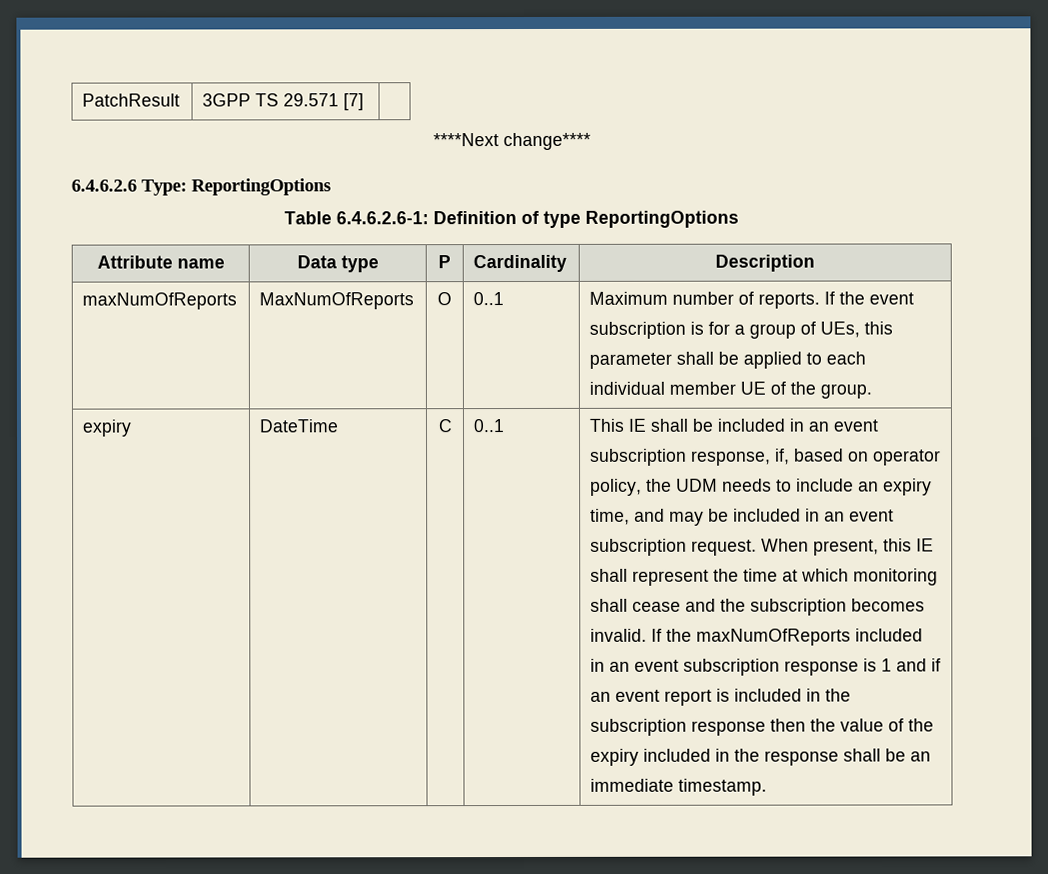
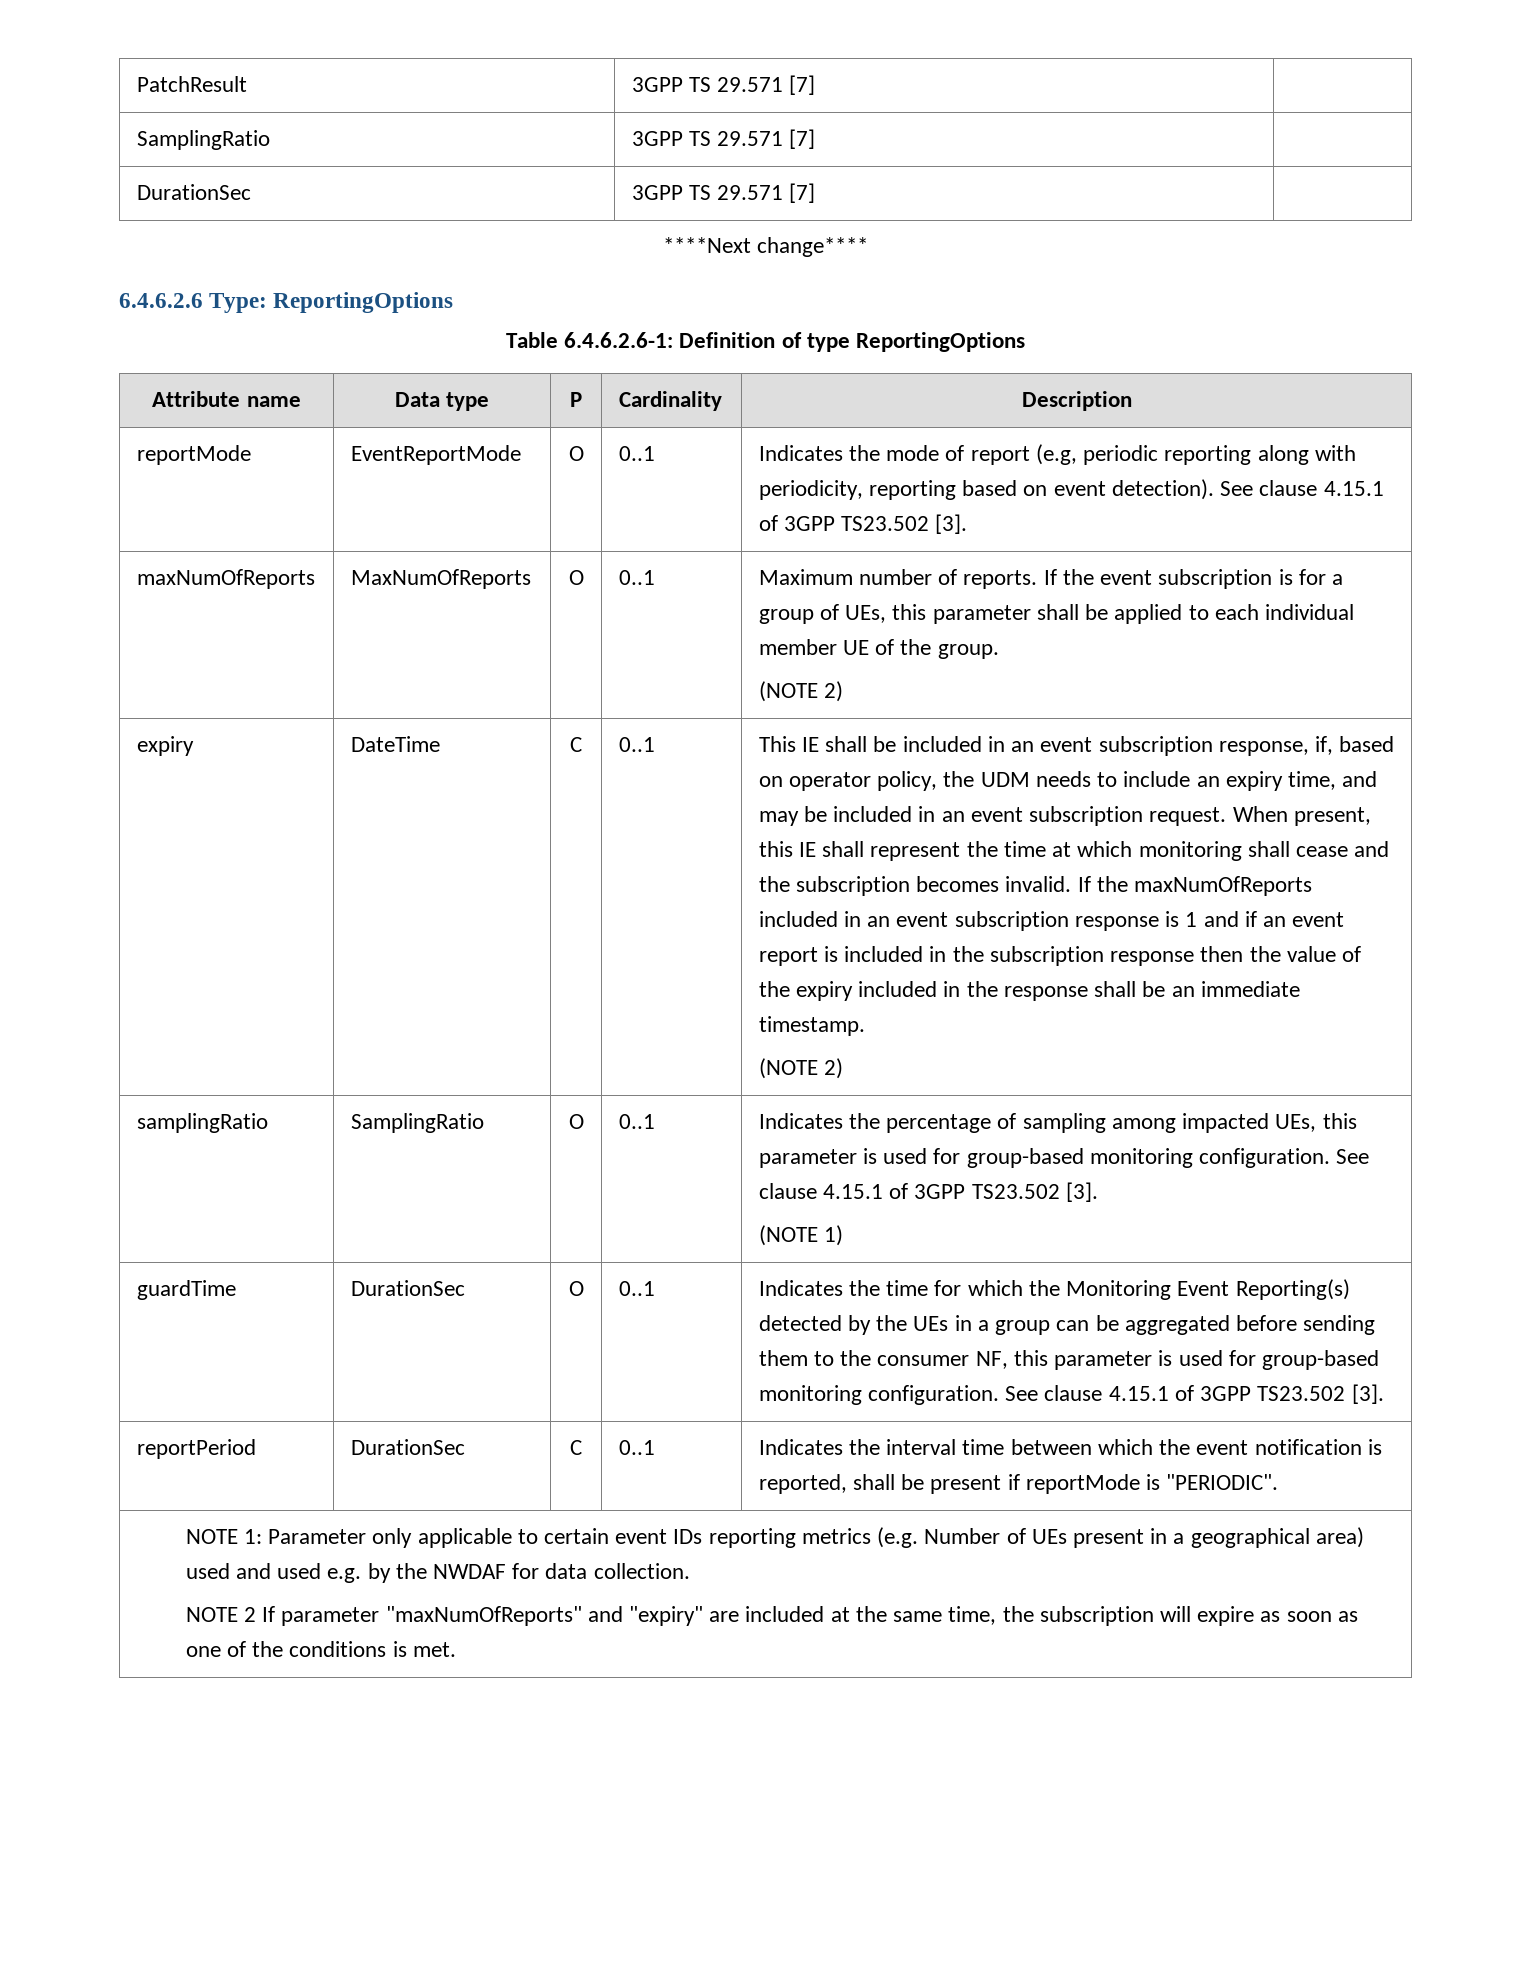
(365, 102) none -> [136,130,270,150] [631,129,816,149] [136,184,251,200] [631,183,816,203] // SamplingRatio | 3GPP TS 29.571 [7] | // DurationSec | 3GPP TS 29.571 [7] |
(815, 263) none -> [136,445,251,465] [350,445,521,465] [568,446,584,461] [618,446,655,461] [758,444,1356,465] [758,479,1384,500] [758,514,968,534] // reportMode | EventReportMode | O | 0..1 | Indicates the mode of report (e.g, periodic reporting along with periodicity, reporting based on event detection). See clause 4.15.1 of 3GPP TS23.502 [3].
(873, 391) none -> [758,681,844,702] // (NOTE 2)
(768, 787) none -> [758,1058,844,1079] [136,1113,268,1133] [350,1113,484,1133] [568,1114,584,1129] [618,1114,655,1129] [758,1113,1357,1133] [758,1148,1370,1168] [758,1182,1098,1202] [758,1225,844,1246] [136,1280,236,1300] [350,1280,465,1296] [568,1281,584,1296] [618,1281,655,1296] [758,1279,1350,1300] [758,1315,1376,1335] [758,1350,1379,1370] [758,1384,1384,1405] [136,1439,256,1459] [350,1439,465,1455] [570,1440,582,1455] [618,1440,655,1455] [758,1439,1382,1455] [758,1474,1279,1494] [185,1527,1364,1548] [185,1563,690,1583] [185,1606,1358,1626] [185,1641,456,1657] // (NOTE 2) // samplingRatio | SamplingRatio | O | 0..1 | Indicates the percentage of sampling among impacted UEs, this parameter is used for group-based monitoring configuration. See clause 4.15.1 of 3GPP TS23.502 [3]. // (NOTE 1) // guardTime | DurationSec | O | 0..1 | Indicates the time for which the Monitoring Event Reporting(s) detected by the UEs in a group can be aggregated before sending them to the consumer NF, this parameter is used for group-based monitoring configuration. See clause 4.15.1 of 3GPP TS23.502 [3]. // reportPeriod | DurationSec | C | 0..1 | Indicates the interval time between which the event notification is reported, shall be present if reportMode is "PERIODIC". // NOTE 1: Parameter only applicable to certain event IDs reporting metrics (e.g. Number of UEs present in a geographical area) used and used e.g. by the NWDAF for data collection. // NOTE 2 If parameter "maxNumOfReports" and "expiry" are included at the same time, the subscription will expire as soon as one of the conditions is met.

